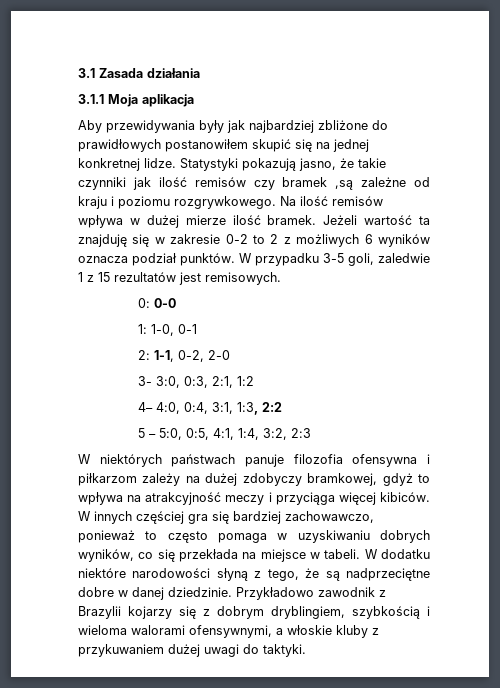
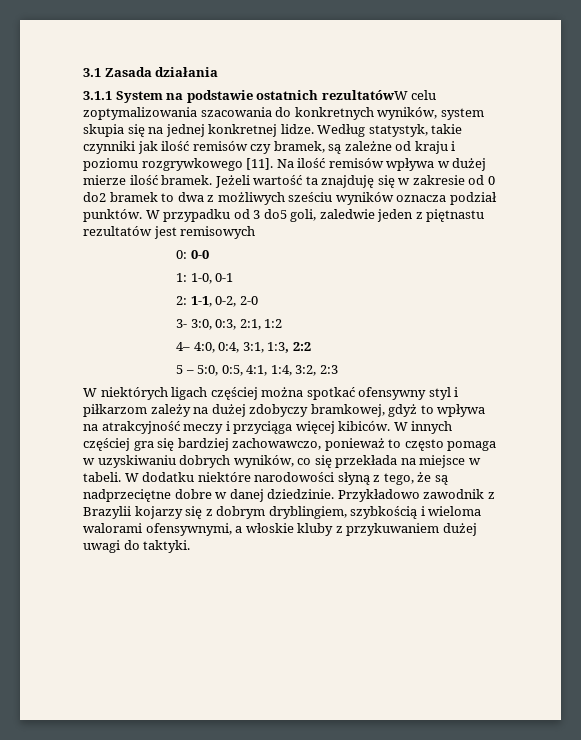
[108,94,194,107] [78,120,388,133] [78,139,291,152] Moja aplikacja // Aby przewidywania były jak najbardziej zbliżone do prawidłowych postanowiłem skupić -> [115,90,437,103] [83,107,484,120] [83,124,124,137] System na podstawie ostatnich rezultatówW celu zoptymalizowania szacowania do konkretnych wyników, system skupia
[180,158,354,171] Statystyki pokazują jasno, że -> [317,124,428,137] Według statystyk,
[282,177,354,190] bramek ,są -> [273,141,342,154] bramek, są
[174,196,276,209] rozgrywkowego. -> [141,158,274,171] rozgrywkowego [11].
[225,234,279,244] 0-2 to 2 -> [468,175,495,185] [83,192,204,202] od 0 do2 bramek to dwa
[364,234,373,244] 6 -> [288,192,333,202] sześciu
[323,253,430,266] [78,272,110,282] 3-5 goli, zaledwie 1 z 15 -> [233,209,485,222] od 3 do5 goli, zaledwie jeden z piętnastu
[205,272,281,285] remisowych. -> [180,226,256,239] remisowych
[171,454,418,467] państwach panuje filozofia ofensywna -> [171,387,451,400] ligach częściej można spotkać ofensywny styl

